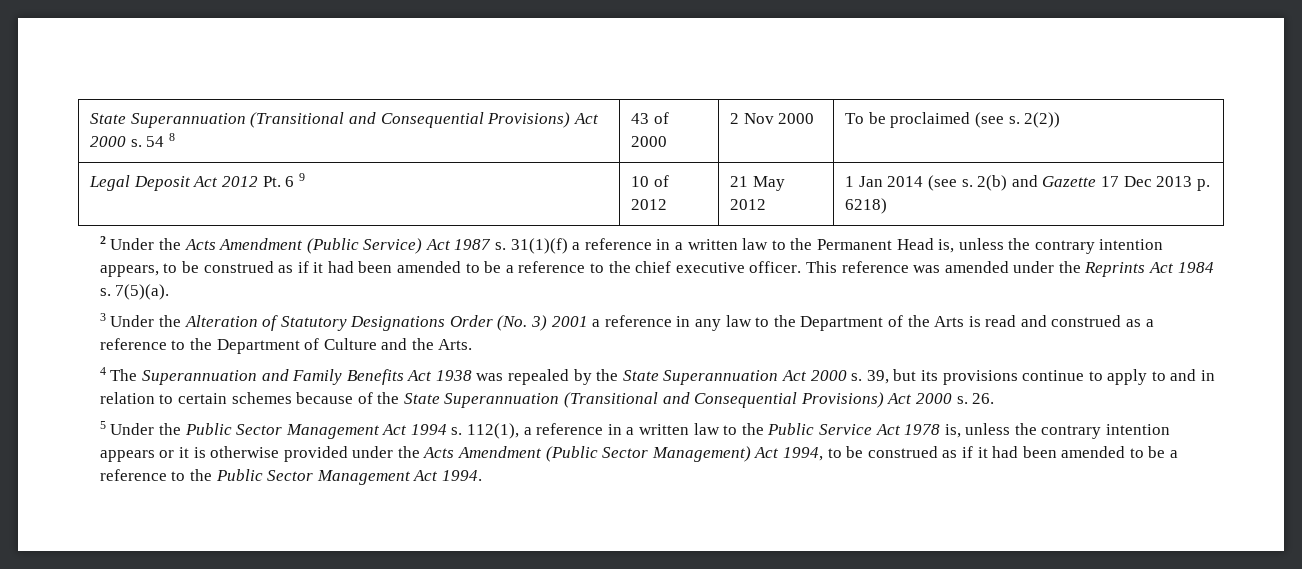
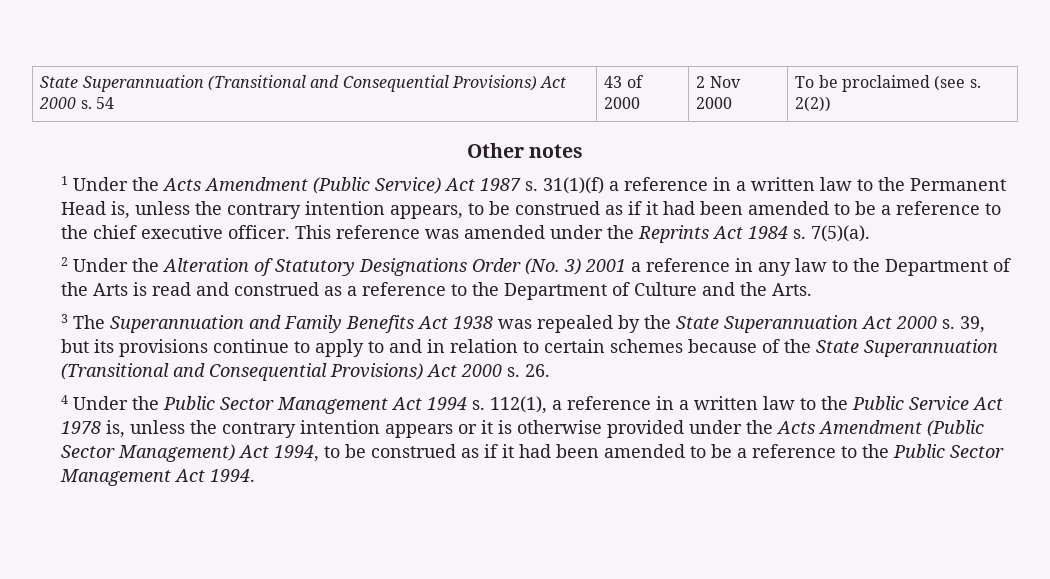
[169,133,176,141] 8 -> (115, 103) none
[89,173,305,191] [631,175,669,187] [631,199,668,210] [730,176,785,191] [730,199,767,210] [845,175,1210,191] [845,198,888,214] [99,236,106,244] // Legal Deposit Act 2012 Pt. 6 9 | 10 of 2012 | 21 May 2012 | 1 Jan 2014 (see s. 2(b) and Gazette 17 Dec 2013 p. 6218) // 2 -> [466,143,584,158] [61,176,69,185] // Other notes // 1
[99,313,106,321] 3 -> [61,257,69,266] 2
[99,367,106,375] 4 -> [61,314,69,323] 3
[99,421,106,429] 5 -> [61,395,69,404] 4

